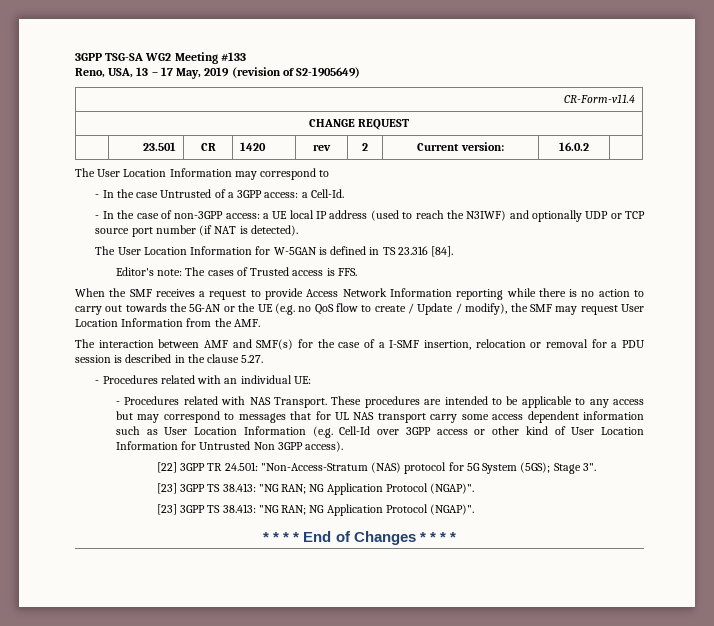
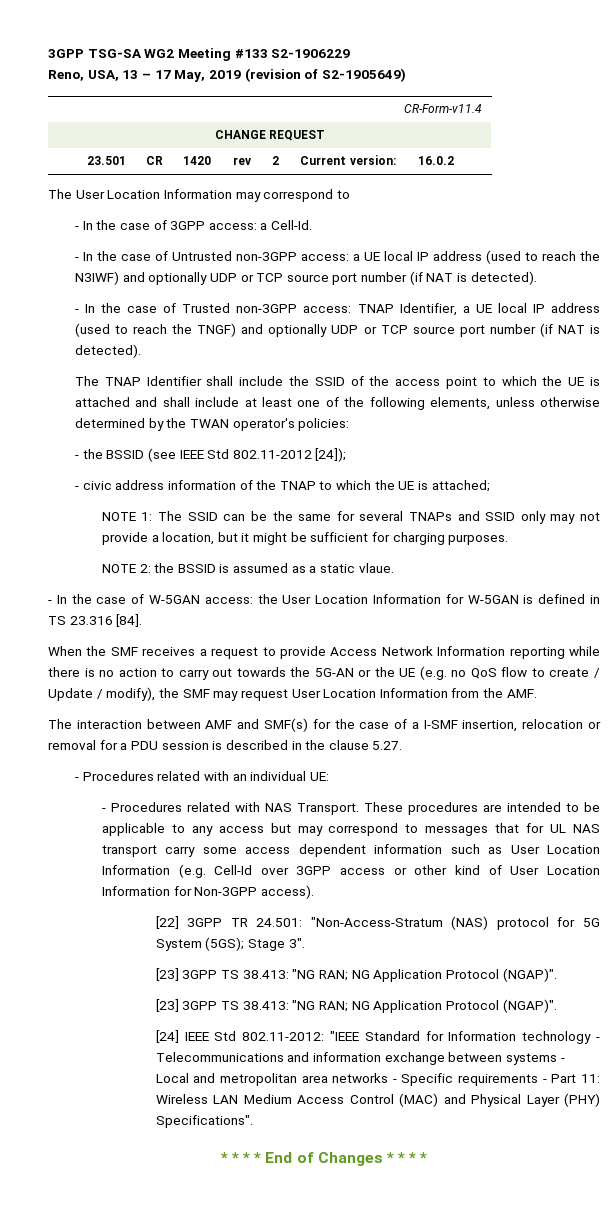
(246, 56) none -> [271,49,351,58] S2-1906229
[160,189,234,198] Untrusted of a -> [153,220,167,230] of
(172, 214) none -> [171,251,232,261] Untrusted
[95,246,116,255] The -> [74,303,601,316] [74,323,600,337] [74,344,141,358] [74,376,601,389] [74,397,600,410] [74,418,350,431] [74,448,347,462] [74,480,490,492] [101,511,600,524] [101,532,509,545] [101,563,394,573] [48,594,278,604] - In the case of Trusted non-3GPP access: TNAP Identifier, a UE local IP address (used to reach the TNGF) and optionally UDP or TCP source port number (if NAT is detected). // The TNAP Identifier shall include the SSID of the access point to which the UE is attached and shall include at least one of the following elements, unless otherwise determined by the TWAN operator's policies: // - the BSSID (see IEEE Std 802.11-2012 [24]); // - civic address information of the TNAP to which the UE is attached; // NOTE 1: The SSID can be the same for several TNAPs and SSID only may not provide a location, but it might be sufficient for charging purposes. // NOTE 2: the BSSID is assumed as a static vlaue. // - In the case of W-5GAN access: the
[115,267,357,276] // Editor's note: The cases of Trusted access is FFS. -> (143, 620) none
[199,441,303,450] Untrusted Non 3GPP -> [194,887,258,896] Non-3GPP
(475, 509) none -> [155,1030,600,1044] [155,1052,565,1065] [155,1073,601,1086] [155,1093,601,1107] [155,1115,253,1128] // [24] IEEE Std 802.11-2012: "IEEE Standard for Information technology - Telecommunications and information exchange between systems - Local and metropolitan area networks - Specific requirements - Part 11: Wireless LAN Medium Access Control (MAC) and Physical Layer (PHY) Specifications".

